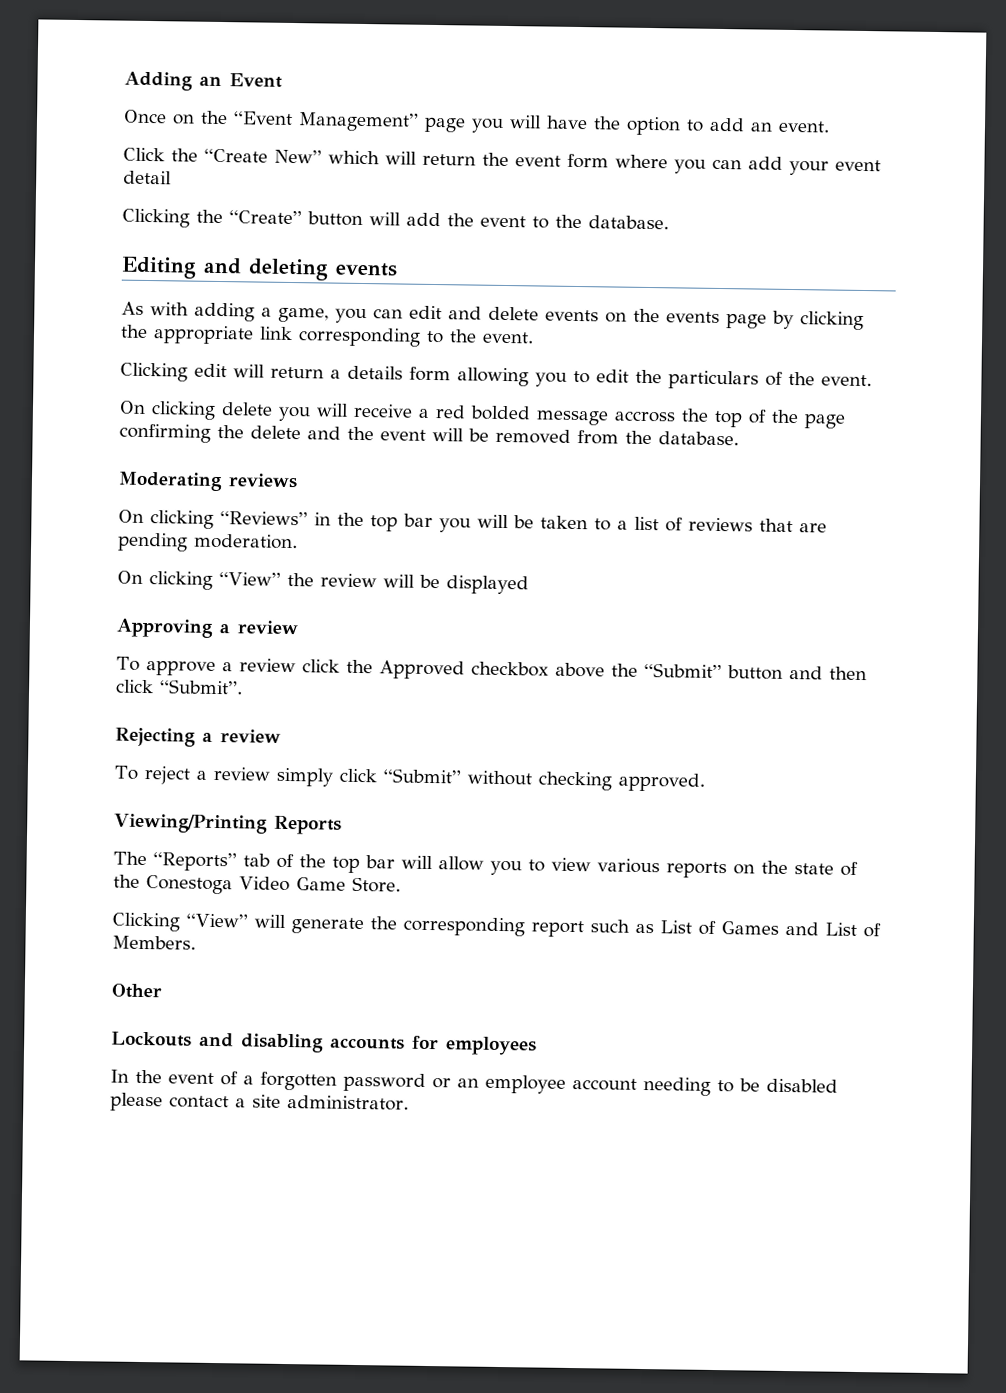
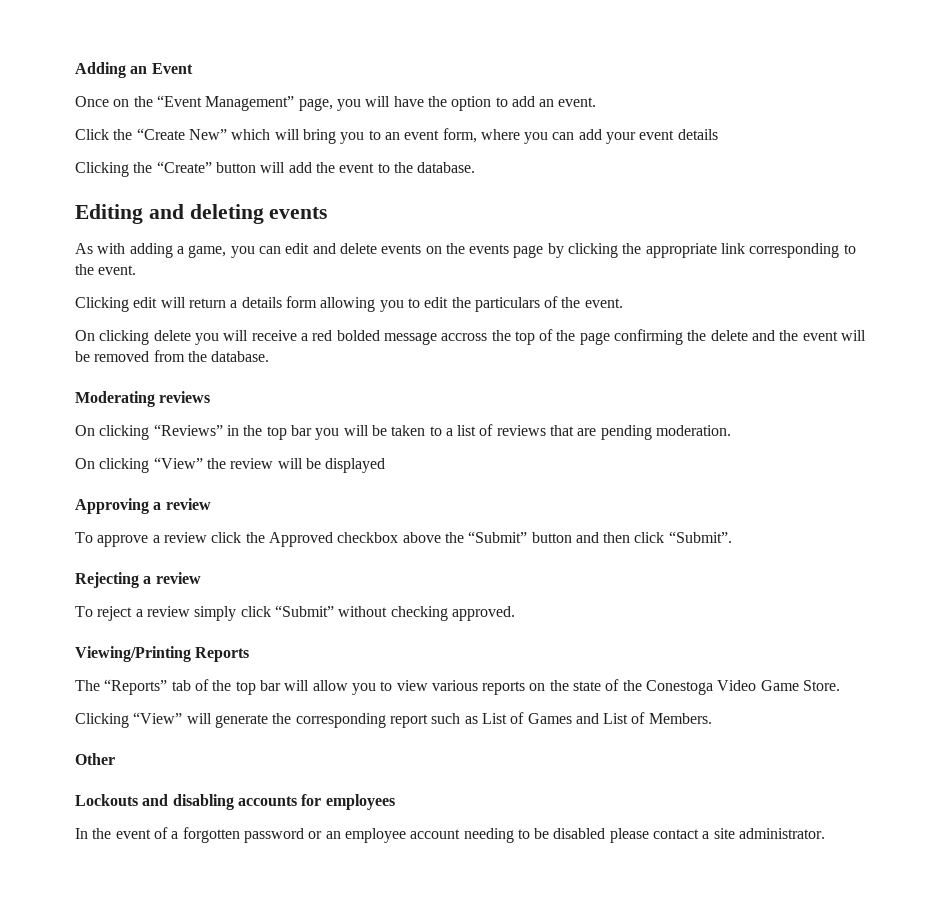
[424,116,466,133] page -> [298,98,333,111] page,
[422,152,609,169] return the event form -> [302,128,477,144] bring you to an event form,
[123,170,172,185] detail -> [677,129,718,140] details

